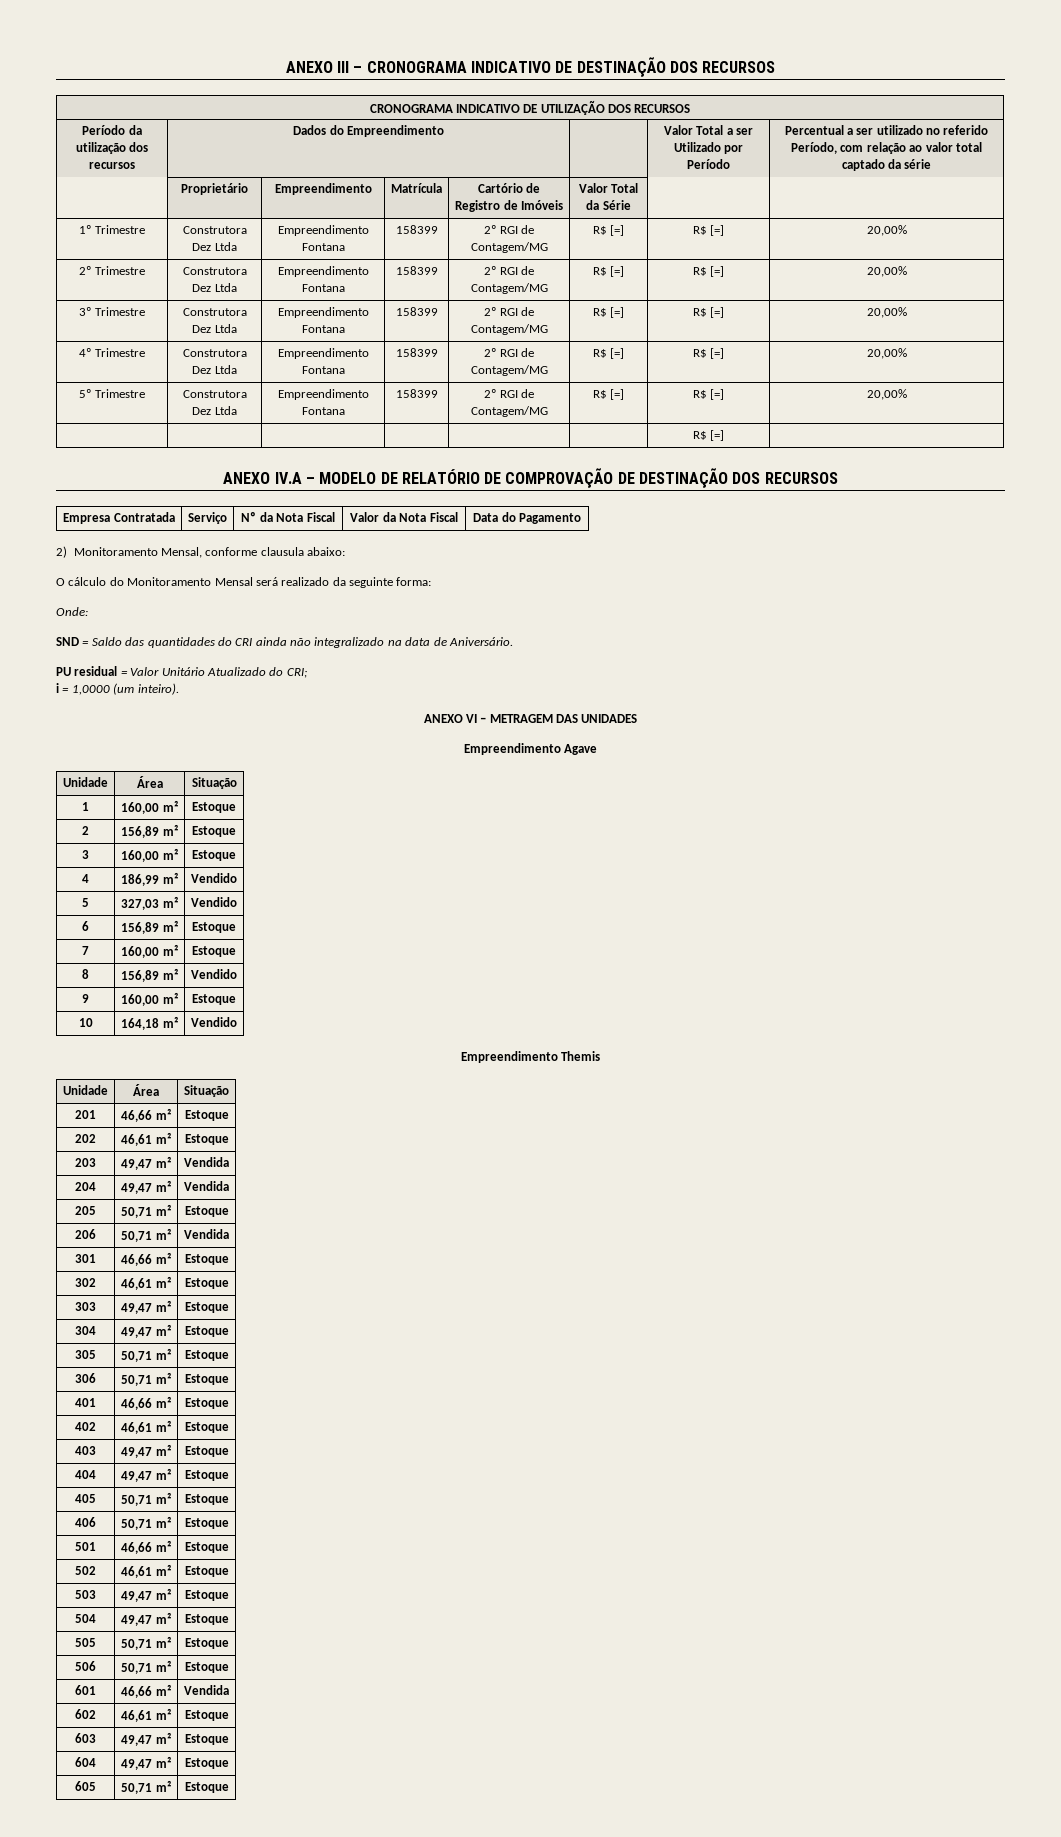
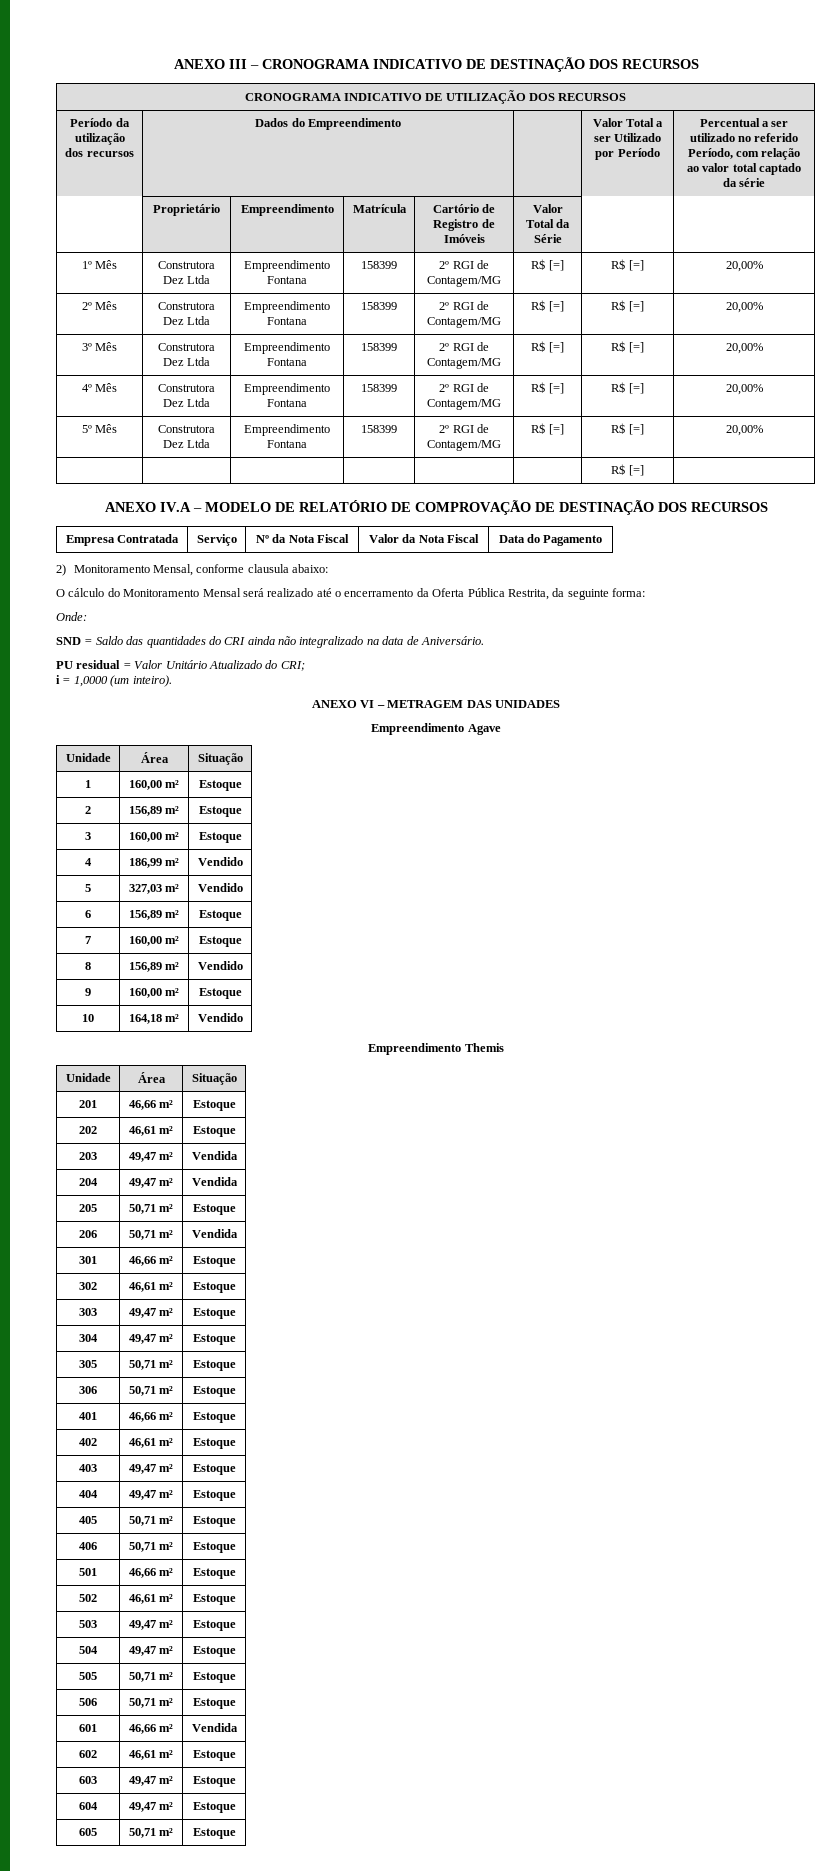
[94,225,145,234] Trimestre -> [95,260,118,269] Mês
[94,266,145,275] Trimestre -> [95,301,118,310] Mês
[94,307,145,316] Trimestre -> [95,342,118,351] Mês
[94,348,145,357] Trimestre -> [95,383,118,392] Mês
[94,389,145,398] Trimestre -> [95,424,118,433] Mês
(330, 581) none -> [316,588,549,600] até o encerramento da Oferta Pública Restrita,

